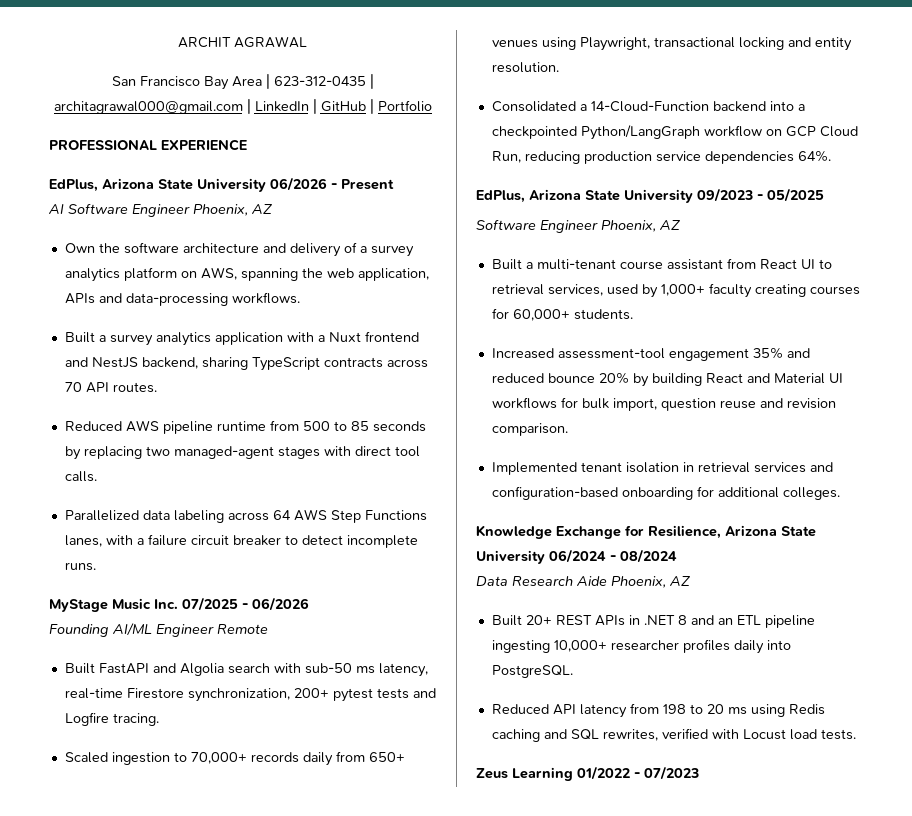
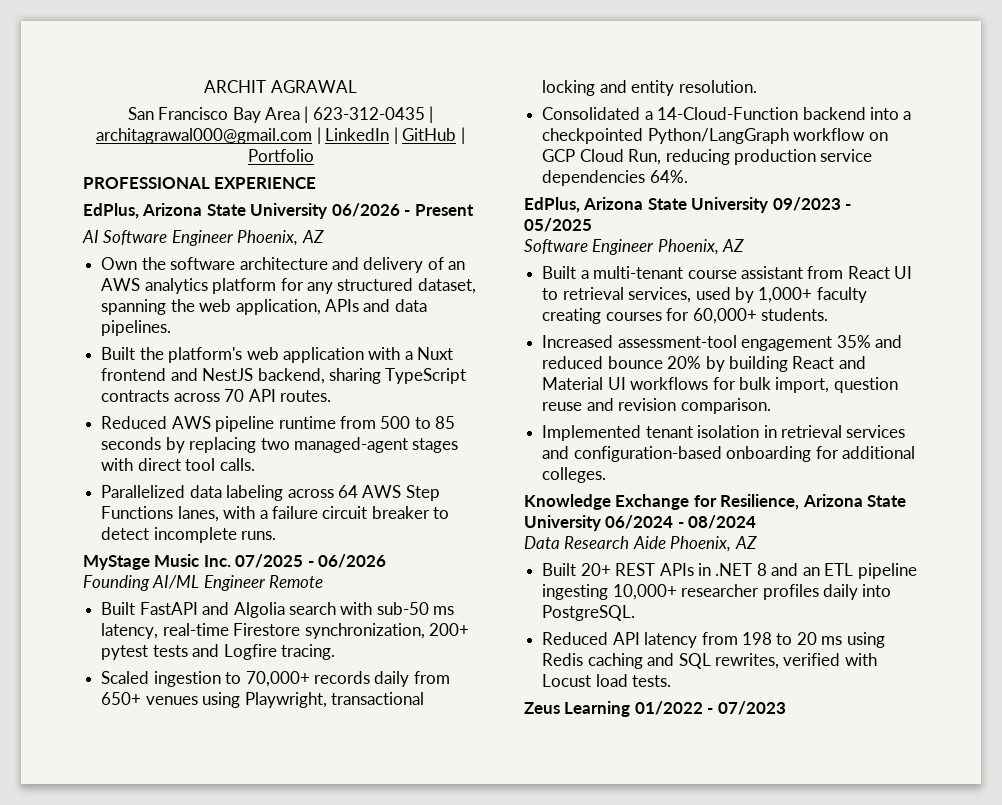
[359,245,414,257] [64,267,237,282] a survey analytics platform on AWS, -> [448,261,466,270] [101,278,476,294] an AWS analytics platform for any structured dataset,
[125,292,300,306] [64,332,211,346] data-processing workflows. // Built a survey analytics -> [394,299,427,312] [101,320,172,336] [101,347,279,363] data pipelines. // Built the platform's web

